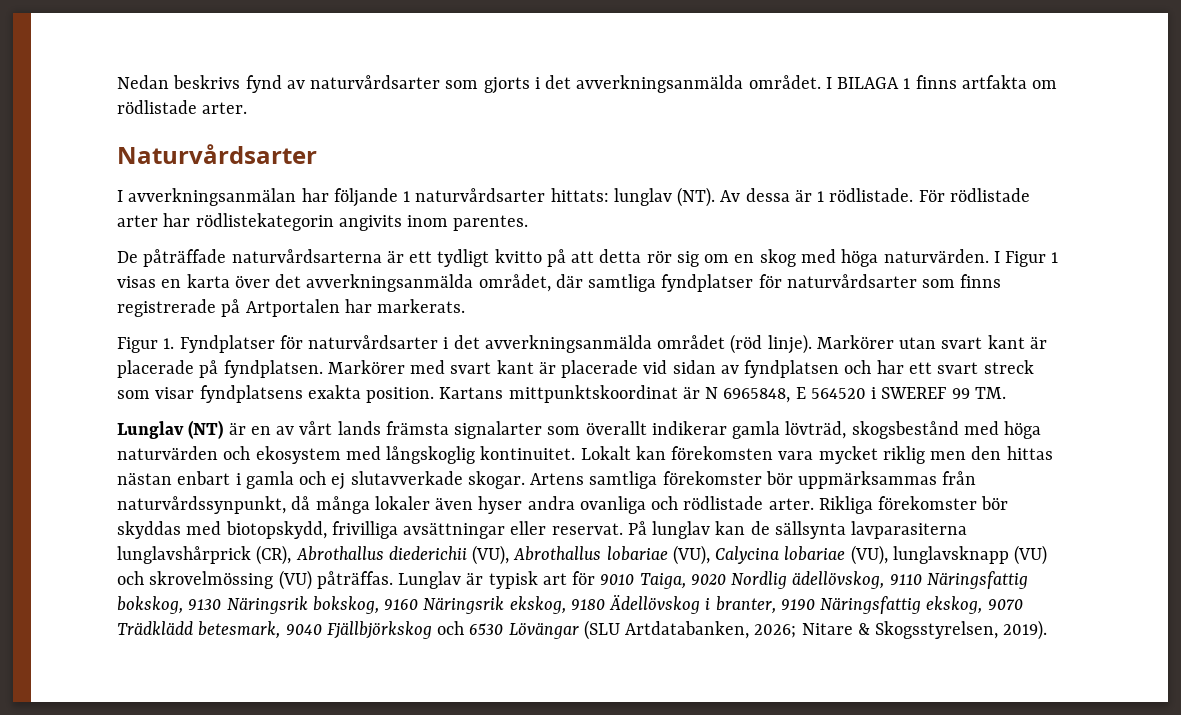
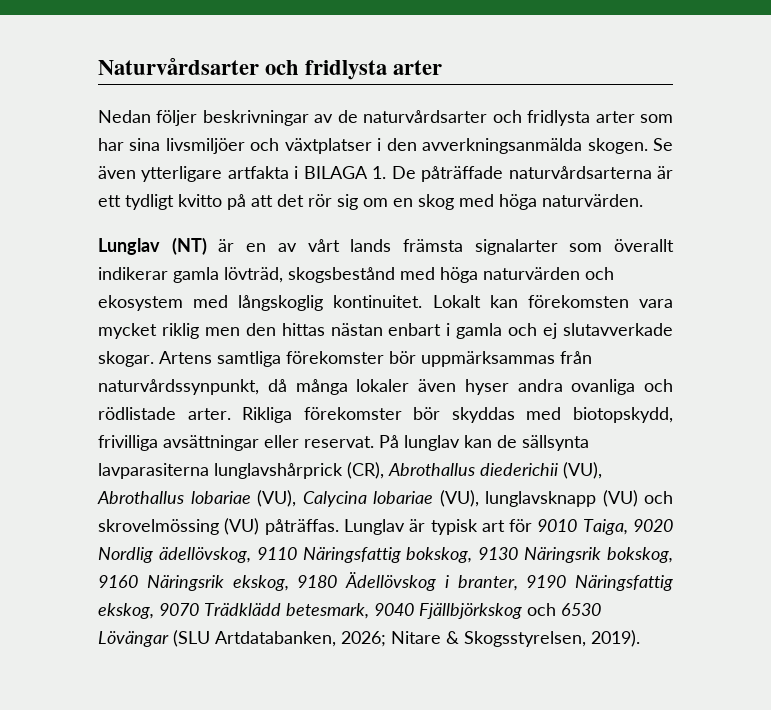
[117,75,1058,94] [117,100,248,114] [117,144,317,164] [117,187,1030,207] [117,213,529,231] Nedan beskrivs fynd av naturvårdsarter som gjorts i det avverkningsanmälda området. I BILAGA 1 finns artfakta om rödlistade arter. // Naturvårdsarter // I avverkningsanmälan har följande 1 naturvårdsarter hittats: lunglav (NT). Av dessa är 1 rödlistade. För rödlistade arter har rödlistekategorin angivits inom parentes. // -> [98,57,443,80] [98,110,674,126] [98,138,674,154] [98,166,387,182] Naturvårdsarter och fridlysta arter // Nedan följer beskrivningar av de naturvårdsarter och fridlysta arter som har sina livsmiljöer och växtplatser i den avverkningsanmälda skogen. Se även ytterligare artfakta i BILAGA 1.
[599,249,642,263] detta -> [277,194,304,207] det
[993,251,1059,267] [117,274,1002,292] [117,299,466,317] [117,334,1047,354] [117,360,1034,378] [117,385,1006,403] I Figur 1 visas en karta över det avverkningsanmälda området, där samtliga fyndplatser för naturvårdsarter som finns registrerade på Artportalen har markerats. // Figur 1. Fyndplatser för naturvårdsarter i det avverkningsanmälda området (röd linje). Markörer utan svart kant är placerade på fyndplatsen. Markörer med svart kant är placerade vid sidan av fyndplatsen och har ett svart streck som visar fyndplatsens exakta position. Kartans mittpunktskoordinat är N 6965848, E 564520 i SWEREF 99 TM. -> (643, 200) none

